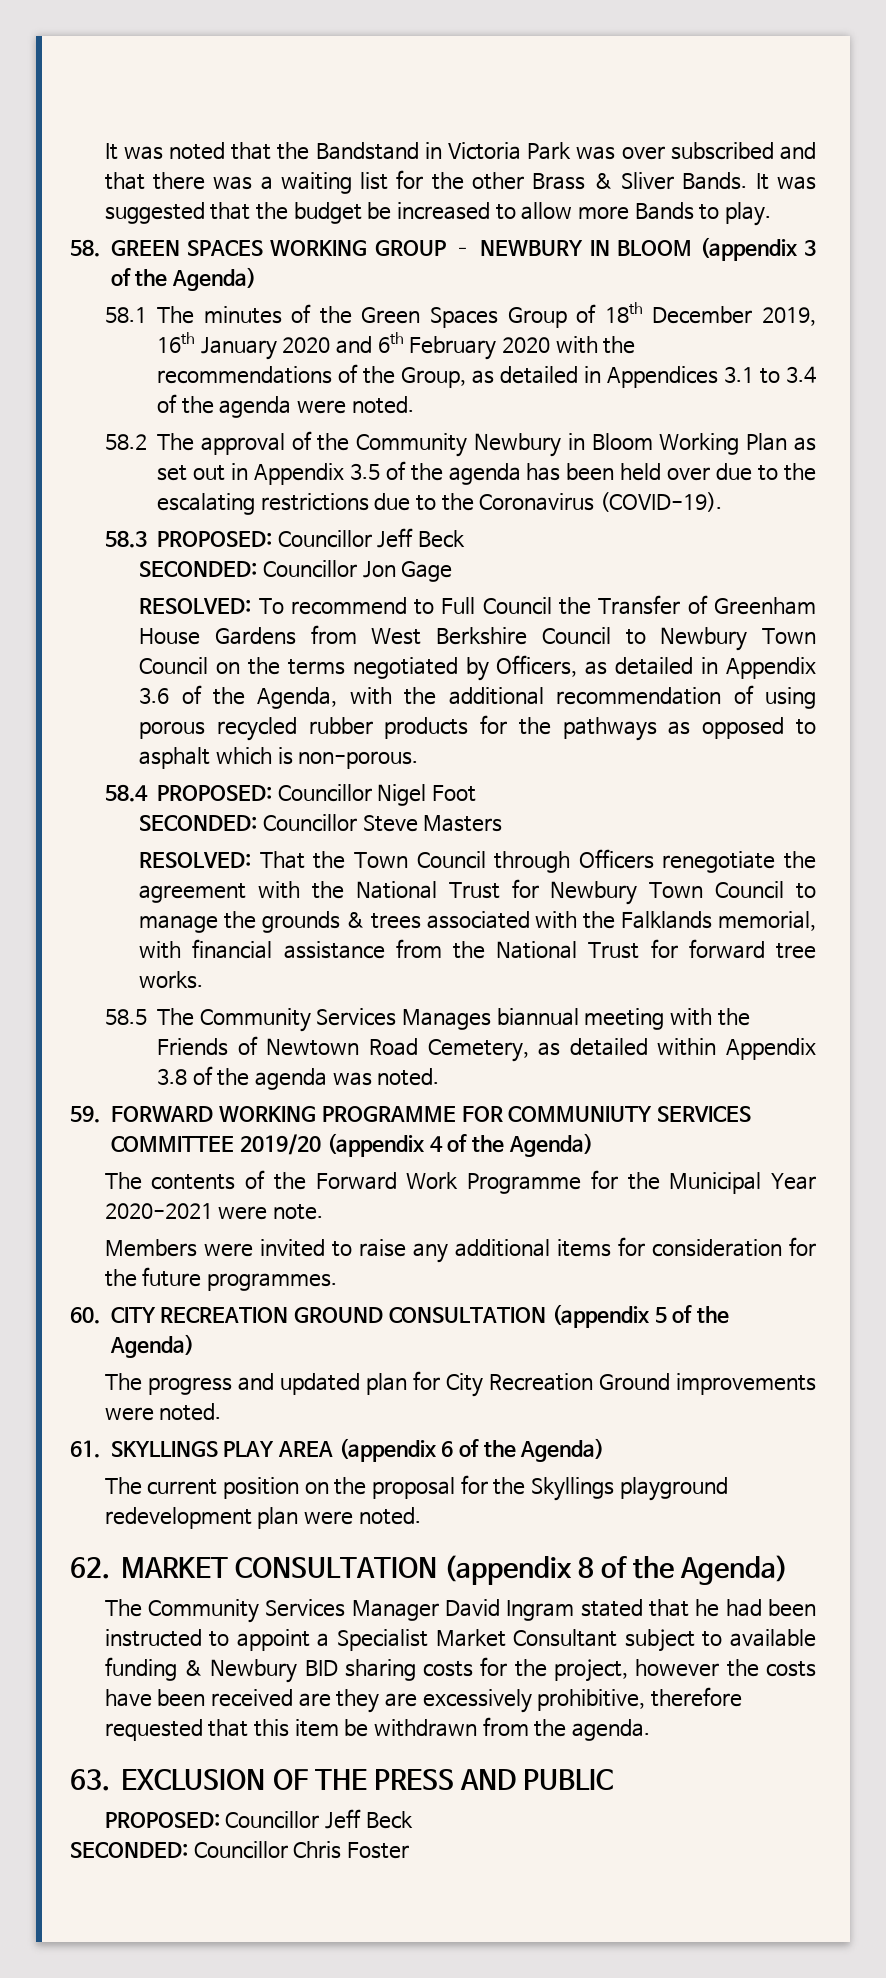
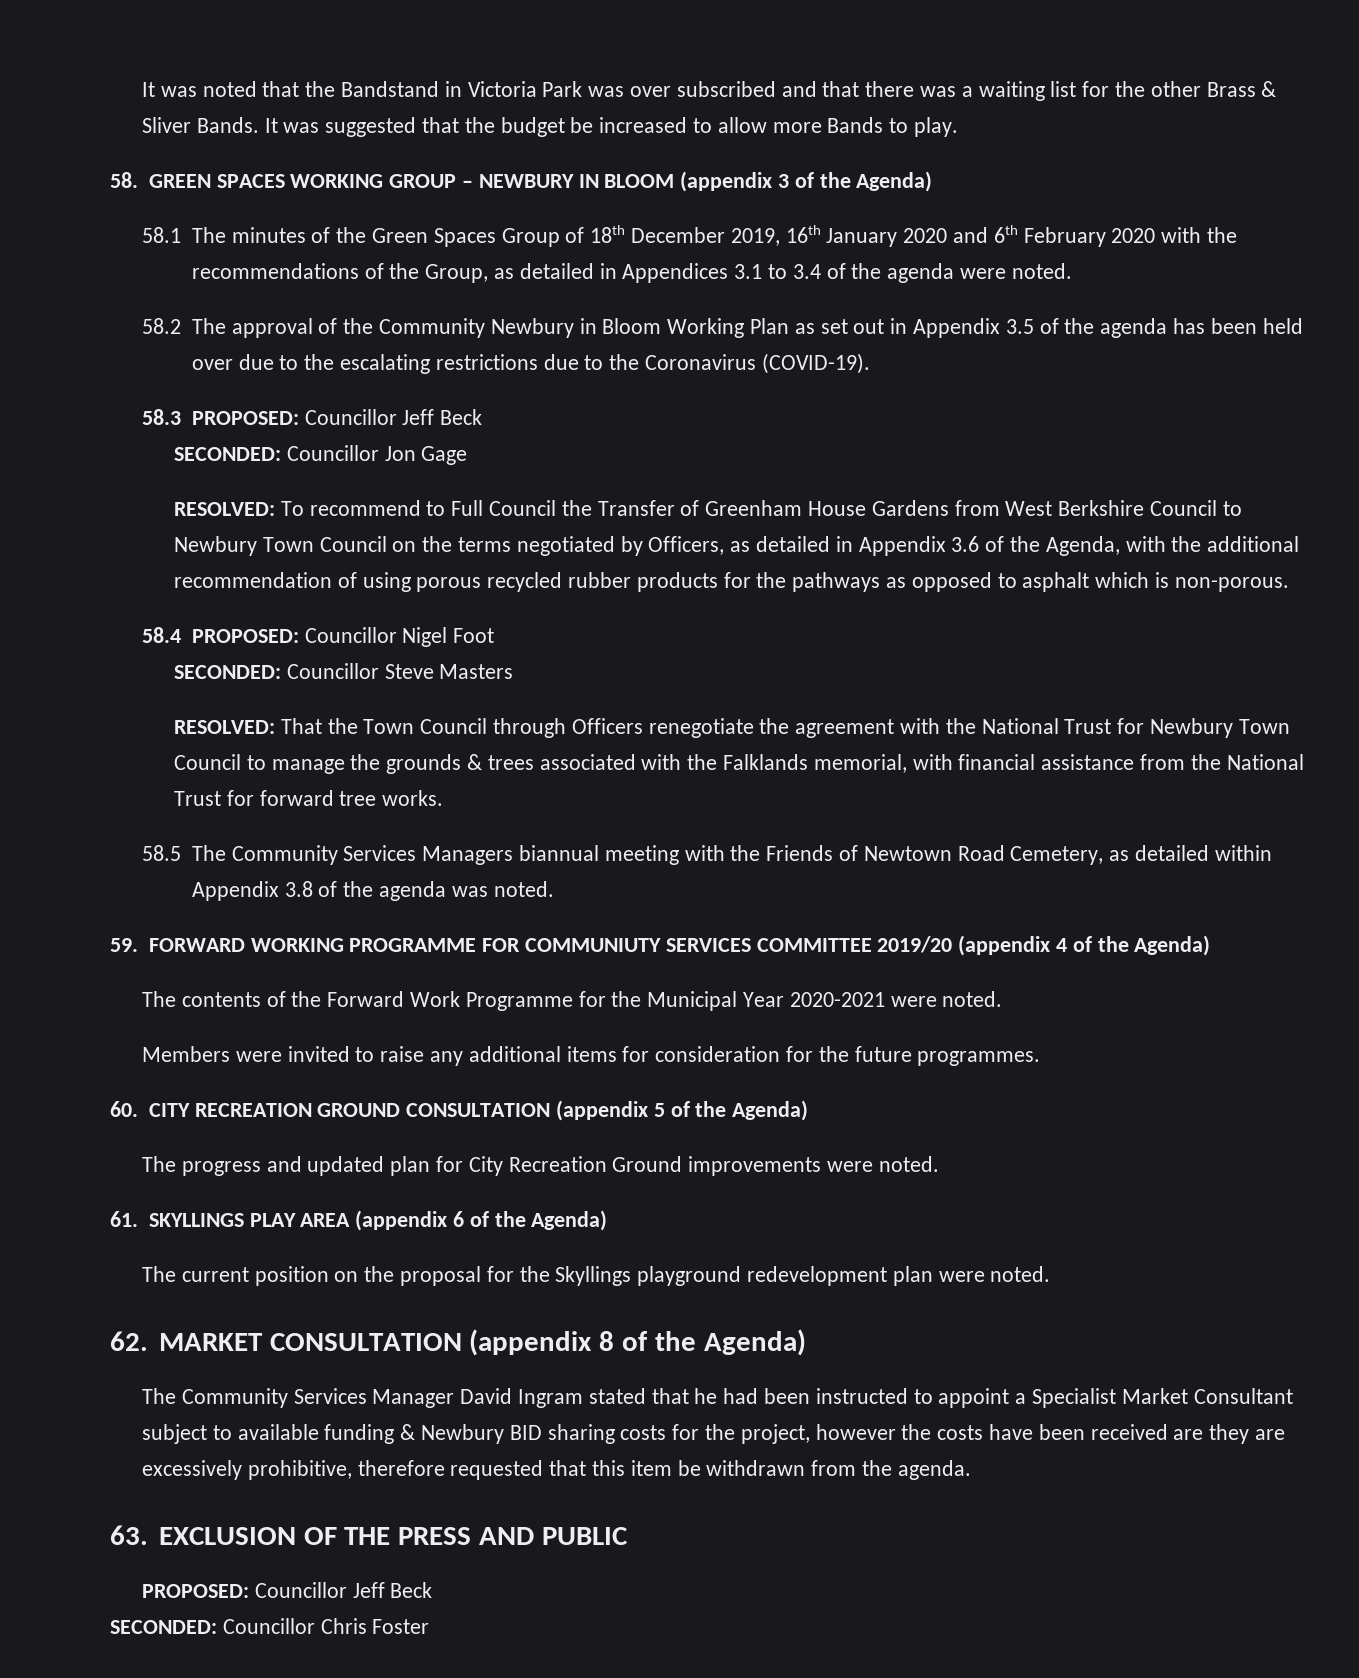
[402,1009,492,1030] Manages -> [422,846,514,865] Managers
[272,1204,323,1220] note. -> [942,991,1003,1007] noted.

